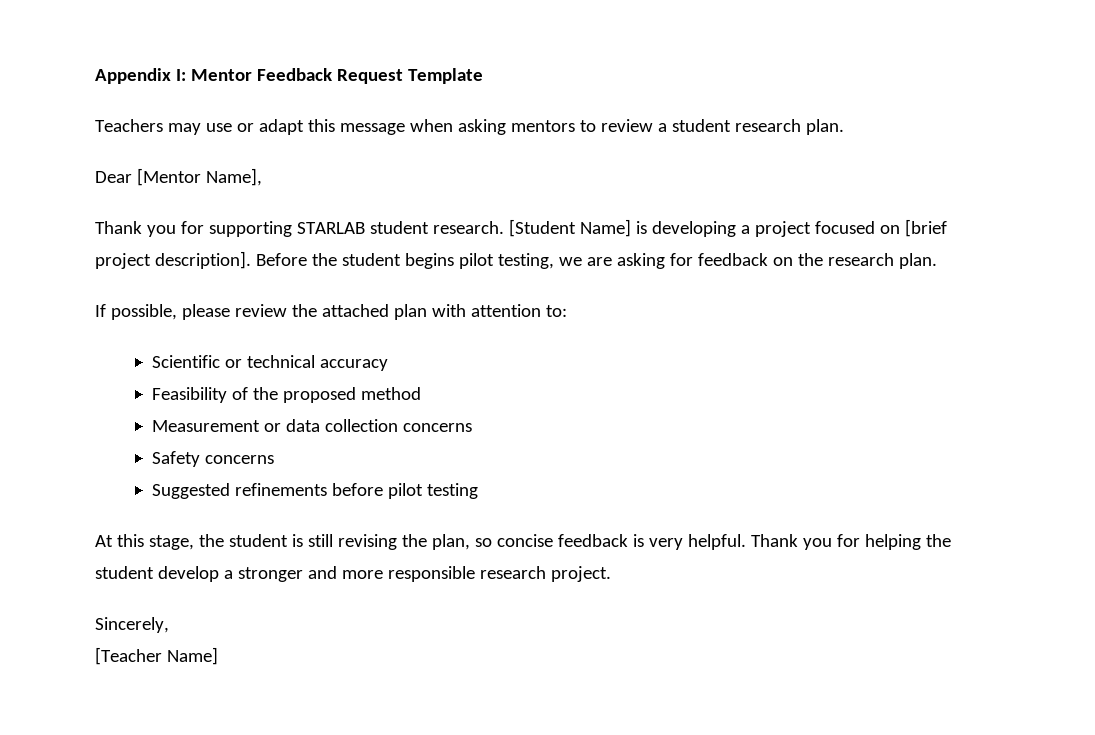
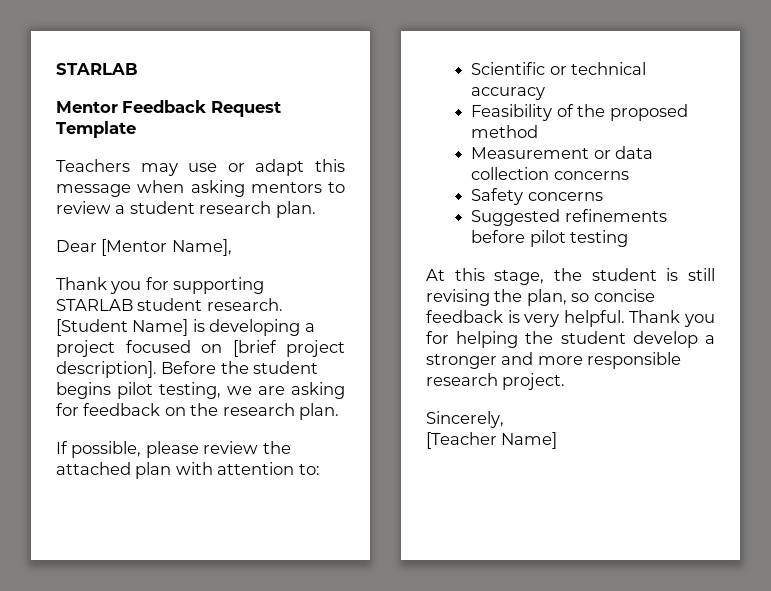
[95,68,186,84] Appendix I: -> [56,63,138,75] STARLAB //

